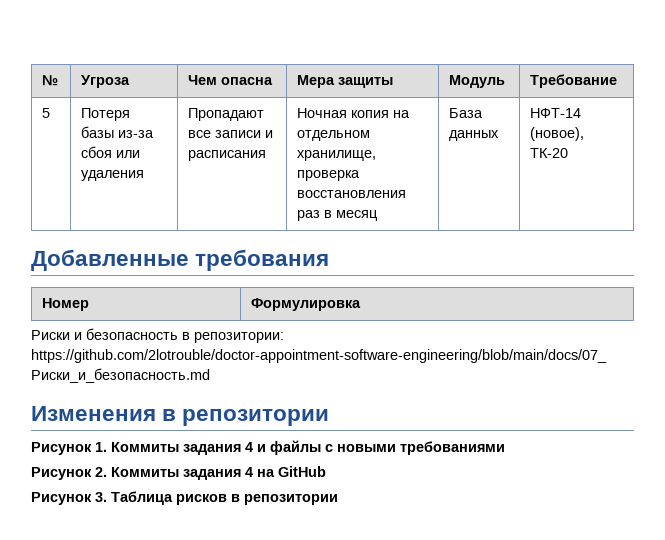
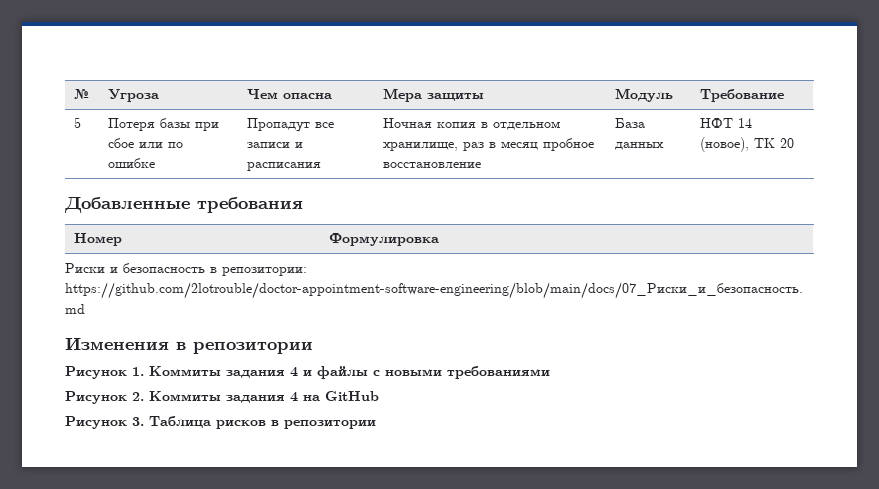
[118,130,155,138] [81,146,141,158] [81,170,145,181] [188,108,265,121] из-за сбоя или удаления | Пропадают -> [195,122,220,131] [108,138,184,148] [108,158,156,168] [247,118,311,132] при сбое или по ошибке | Пропадут
[393,110,411,118] на -> [481,122,489,128] в
[297,170,361,181] [297,190,407,198] проверка восстановления -> (459, 146) none
(378, 215) none -> [543,138,595,151] [383,162,482,168] пробное восстановление
[530,108,582,118] [530,127,585,141] [530,148,569,158] НФТ-14 (новое), ТК-20 -> [700,118,753,128] [700,137,795,152] НФТ 14 (новое), ТК 20

